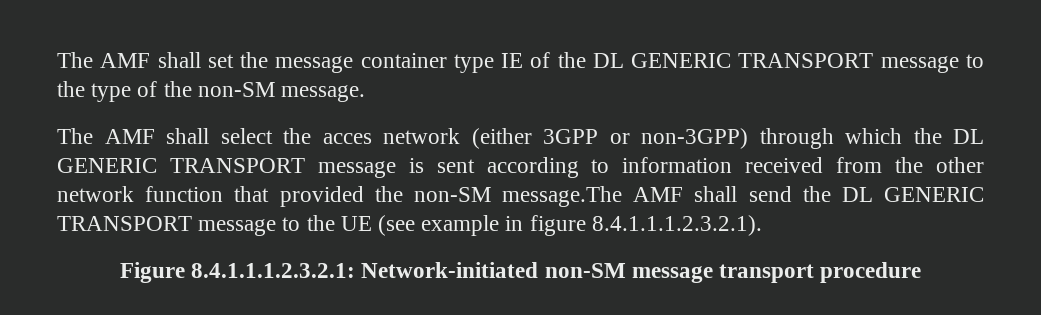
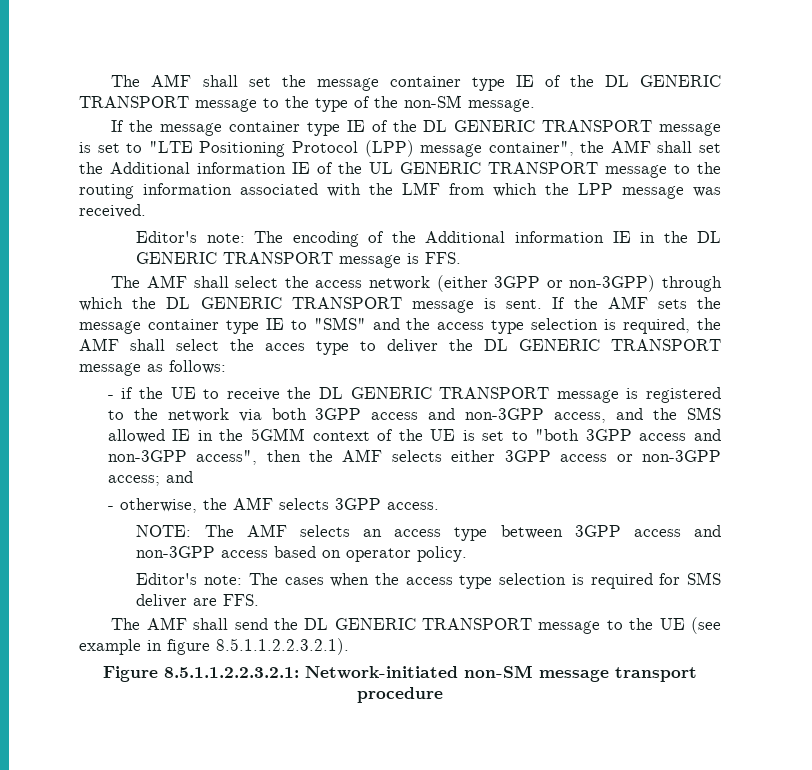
(366, 93) none -> [111,120,721,136] [79,140,721,157] [79,162,721,178] [79,182,721,199] [79,204,146,218] [136,231,722,247] [136,252,462,268] // If the message container type IE of the DL GENERIC TRANSPORT message is set to "LTE Positioning Protocol (LPP) message container", the AMF shall set the Additional information IE of the UL GENERIC TRANSPORT message to the routing information associated with the LMF from which the LPP message was received. // Editor's note: The encoding of the Additional information IE in the DL GENERIC TRANSPORT message is FFS.
[322,133,372,144] acces -> [315,280,363,288] access
[436,157,984,178] [57,186,622,207] sent according to information received from the other network function that provided the non-SM message.The -> [506,296,721,309] [79,317,721,334] [79,338,721,355] [79,360,226,376] [107,387,721,403] [107,407,721,423] [107,428,721,443] [107,449,722,465] [107,471,193,486] [107,497,439,513] [136,524,721,541] [136,546,468,562] [136,572,722,589] [136,594,260,608] [111,618,141,630] sent. If the AMF sets the message container type IE to "SMS" and the access type selection is required, the AMF shall select the acces type to deliver the DL GENERIC TRANSPORT message as follows: // - if the UE to receive the DL GENERIC TRANSPORT message is registered to the network via both 3GPP access and non-3GPP access, and the SMS allowed IE in the 5GMM context of the UE is set to "both 3GPP access and non-3GPP access", then the AMF selects either 3GPP access or non-3GPP access; and // - otherwise, the AMF selects 3GPP access. // NOTE: The AMF selects an access type between 3GPP access and non-3GPP access based on operator policy. // Editor's note: The cases when the access type selection is required for SMS deliver are FFS. // The
[591,215,762,236] 8.4.1.1.1.2.3.2.1). -> [216,638,349,655] 8.5.1.1.2.2.3.2.1).
[191,263,356,278] 8.4.1.1.1.2.3.2.1: -> [164,667,299,678] 8.5.1.1.2.2.3.2.1:

